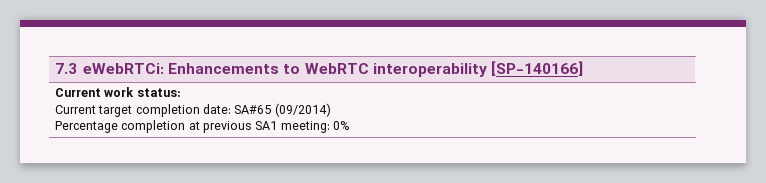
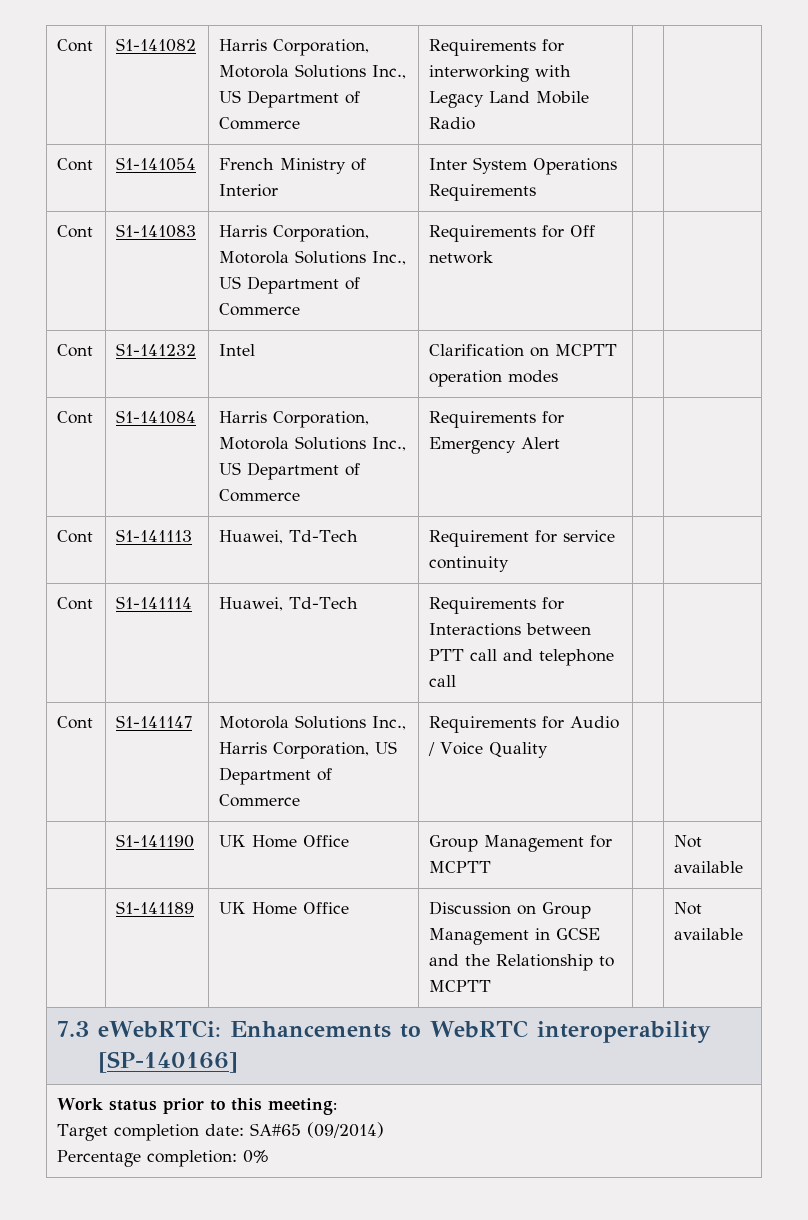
(54, 68) none -> [57,39,94,52] [116,38,197,52] [219,39,370,56] [219,64,407,79] [219,90,361,108] [219,117,301,130] [429,39,565,56] [429,65,572,82] [429,91,590,108] [429,117,476,130] [57,158,94,171] [116,157,197,171] [219,158,367,174] [219,184,279,197] [429,157,618,175] [429,184,537,201] [57,225,94,238] [116,224,197,238] [219,225,370,242] [219,250,407,265] [219,276,361,294] [219,303,301,316] [429,225,596,242] [429,251,494,264] [57,344,94,357] [116,343,197,356] [219,344,256,356] [429,344,618,357] [429,370,559,387] [57,411,94,424] [116,410,197,424] [219,411,370,428] [219,436,407,451] [219,462,361,480] [219,489,301,502] [429,411,565,428] [429,437,561,454] [57,530,94,543] [116,529,193,542] [219,530,359,544] [429,530,616,547] [429,556,510,572] [57,597,94,610] [116,596,193,609] [219,597,359,611] [429,597,565,614] [429,623,592,636] [429,649,615,666] [429,675,457,687] [57,716,94,729] [116,715,193,728] [219,715,407,730] [219,741,398,759] [219,767,333,785] [219,794,301,807] [429,716,620,733] [428,742,549,758] [116,834,195,848] [219,835,350,848] [429,835,613,852] [429,861,492,873] [674,835,703,848] [674,861,744,873] [116,901,195,914] [219,902,350,915] [429,901,592,919] [429,927,601,945] [429,954,615,971] [429,980,492,992] [674,902,703,915] [674,928,744,940] Cont | S1-141082 | Harris Corporation, Motorola Solutions Inc., US Department of Commerce | Requirements for interworking with Legacy Land Mobile Radio | | // Cont | S1-141054 | French Ministry of Interior | Inter System Operations Requirements | | // Cont | S1-141083 | Harris Corporation, Motorola Solutions Inc., US Department of Commerce | Requirements for Off network | | // Cont | S1-141232 | Intel | Clarification on MCPTT operation modes | | // Cont | S1-141084 | Harris Corporation, Motorola Solutions Inc., US Department of Commerce | Requirements for Emergency Alert | | // Cont | S1-141113 | Huawei, Td-Tech | Requirement for service continuity | | // Cont | S1-141114 | Huawei, Td-Tech | Requirements for Interactions between PTT call and telephone call | | // Cont | S1-141147 | Motorola Solutions Inc., Harris Corporation, US Department of Commerce | Requirements for Audio / Voice Quality | | // | S1-141190 | UK Home Office | Group Management for MCPTT | | Not available // | S1-141189 | UK Home Office | Discussion on Group Management in GCSE and the Relationship to MCPTT | | Not available //
[54,87,181,97] [54,105,133,117] Current work status: // Current target -> [57,1098,338,1115] [57,1124,109,1141] Work status prior to this meeting: // Target
[121,120,330,133] completion at previous SA1 meeting: -> [147,1150,238,1167] completion:

